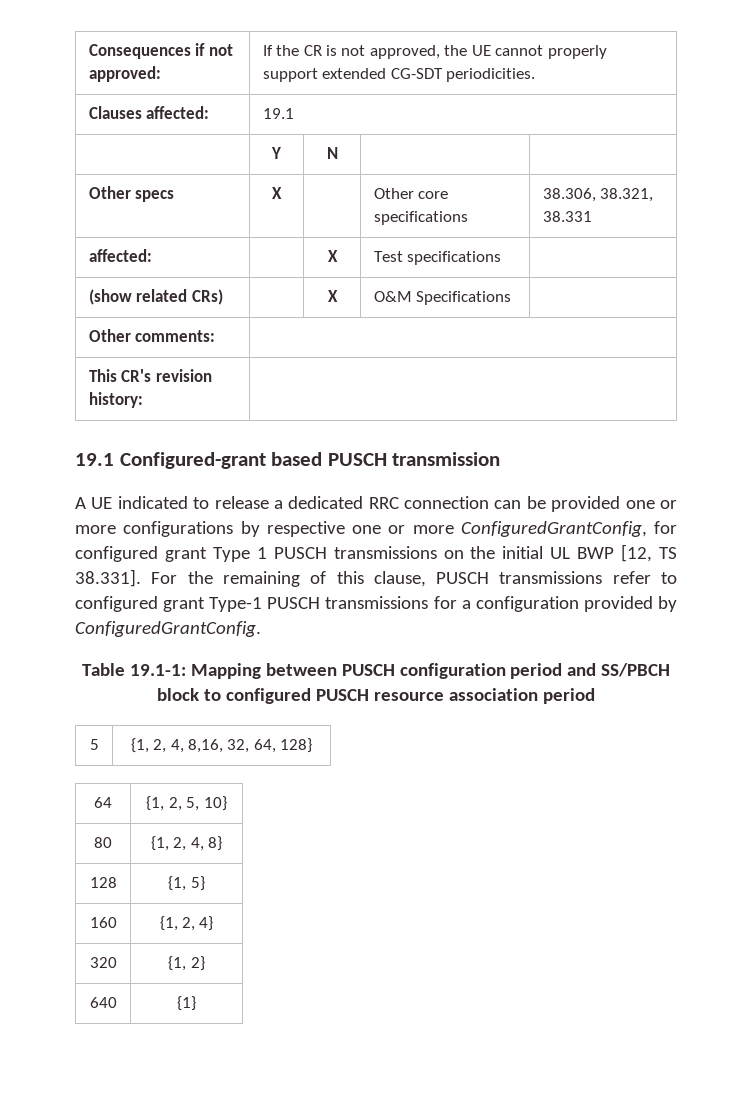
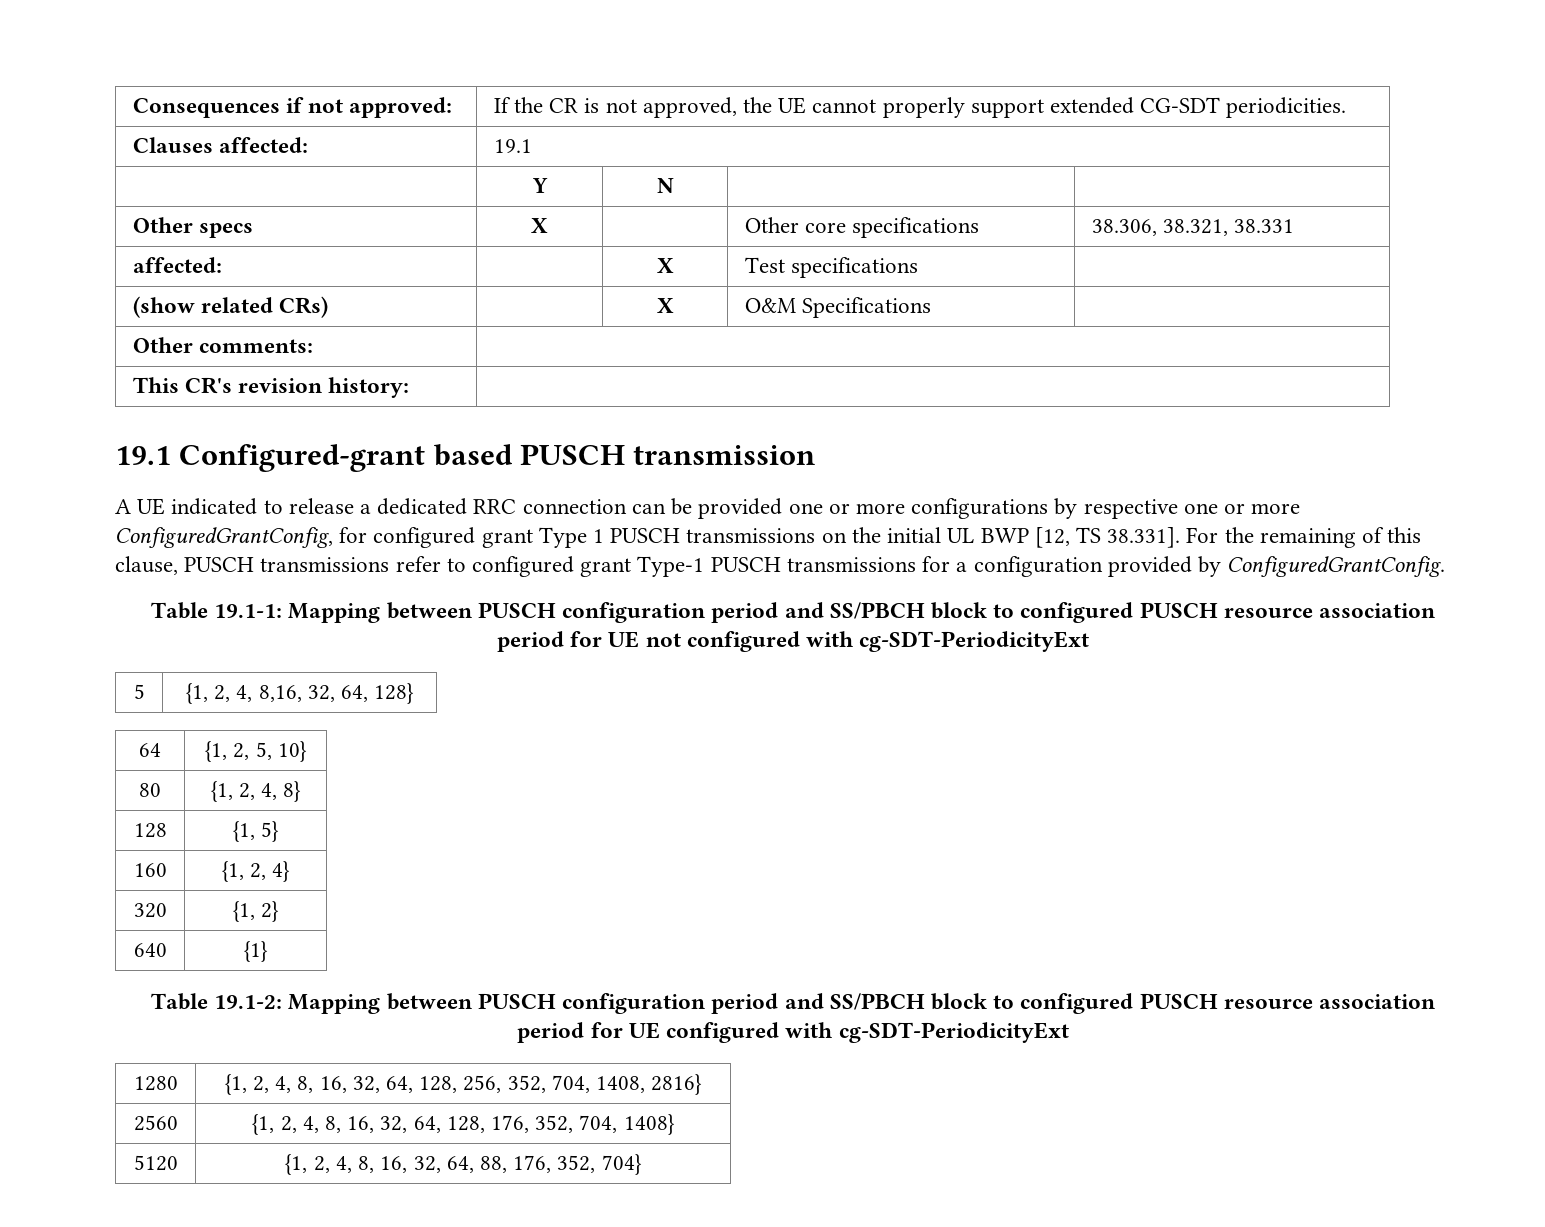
(595, 696) none -> [570,631,1090,652] for UE not configured with cg-SDT-PeriodicityExt
(196, 1003) none -> [151,993,1435,1014] [517,1022,1069,1043] [133,1076,178,1091] [224,1074,703,1095] [133,1115,178,1131] [252,1114,675,1135] [133,1155,178,1171] [285,1154,642,1175] // Table 19.1-2: Mapping between PUSCH configuration period and SS/PBCH block to configured PUSCH resource association period for UE configured with cg-SDT-PeriodicityExt // 1280 | {1, 2, 4, 8, 16, 32, 64, 128, 256, 352, 704, 1408, 2816} // 2560 | {1, 2, 4, 8, 16, 32, 64, 128, 176, 352, 704, 1408} // 5120 | {1, 2, 4, 8, 16, 32, 64, 88, 176, 352, 704}

